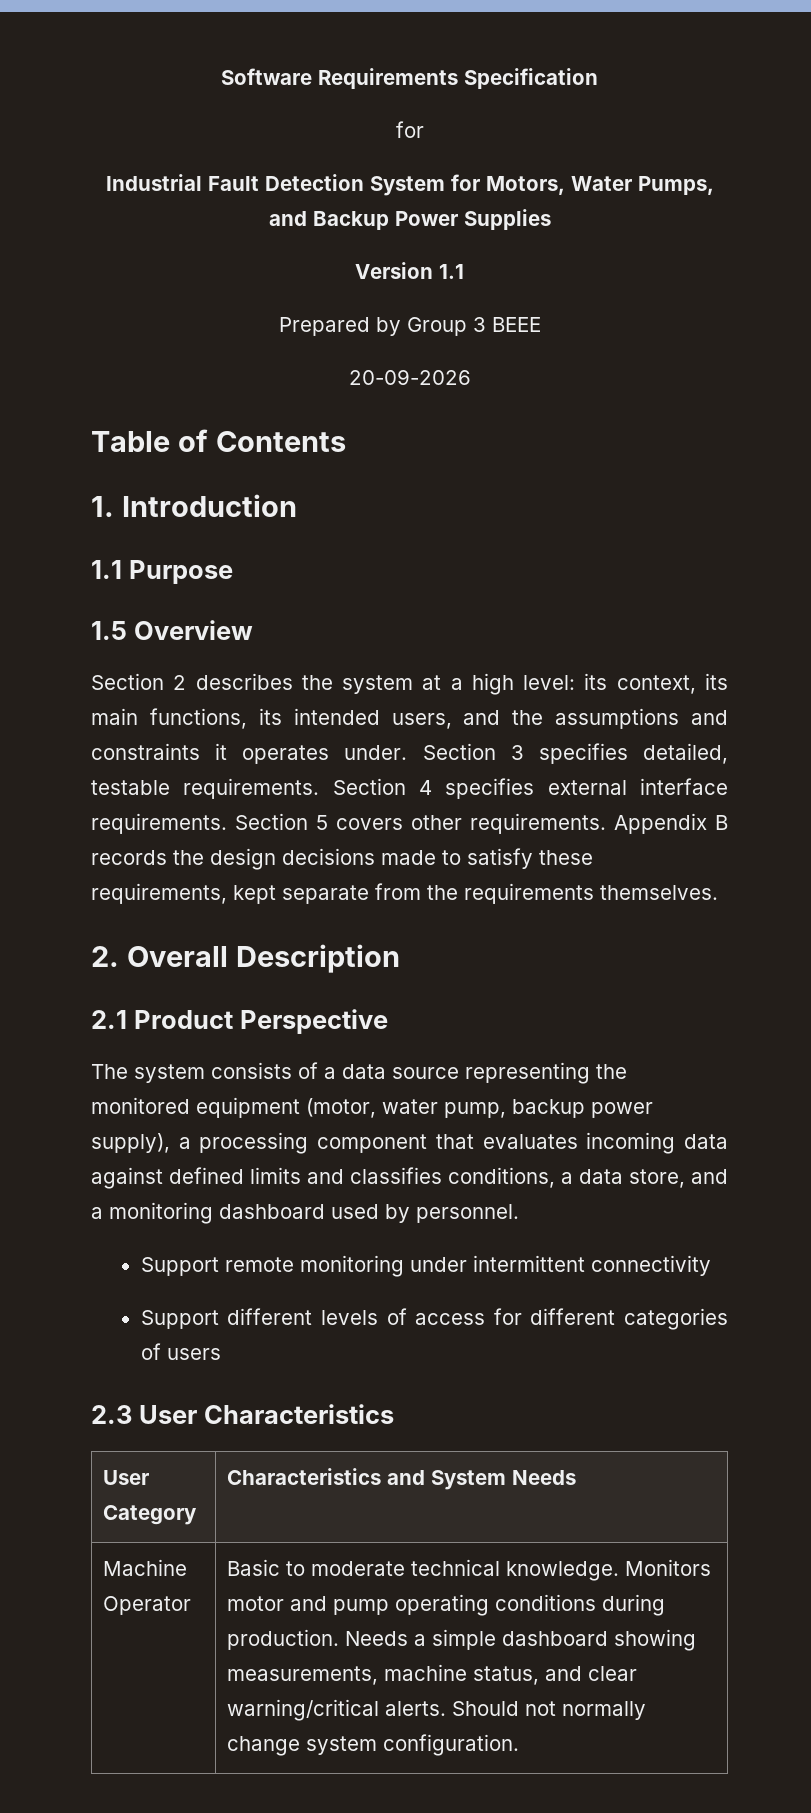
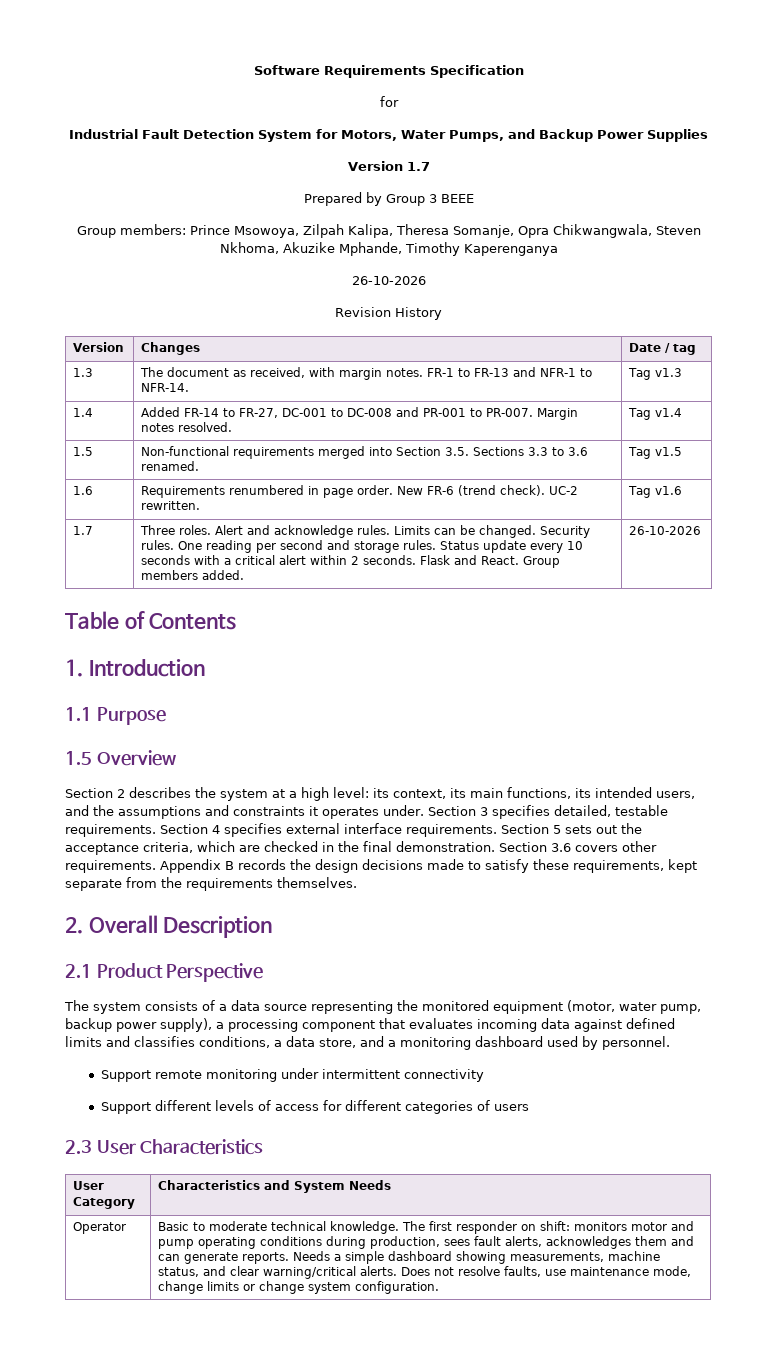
[439,264,464,279] 1.1 -> [406,162,430,171] 1.7
[348,369,471,385] 20-09-2026 -> [76,224,701,238] [219,242,558,256] [351,276,426,285] [335,307,442,320] [73,342,125,352] [141,342,201,355] [629,343,697,355] [73,368,94,377] [140,367,593,380] [141,383,190,392] [628,368,683,380] [73,408,94,417] [141,407,579,420] [141,422,233,432] [628,408,683,420] [73,447,94,456] [141,446,589,459] [141,461,200,471] [628,447,683,459] [73,486,94,495] [141,485,579,498] [141,501,201,510] [628,486,683,498] [73,526,94,535] [140,525,591,538] [141,540,584,553] [141,555,561,568] [141,570,245,580] [629,526,702,535] Group members: Prince Msowoya, Zilpah Kalipa, Theresa Somanje, Opra Chikwangwala, Steven Nkhoma, Akuzike Mphande, Timothy Kaperenganya // 26-10-2026 // Revision History // Version | Changes | Date / tag // 1.3 | The document as received, with margin notes. FR-1 to FR-13 and NFR-1 to NFR-14. | Tag v1.3 // 1.4 | Added FR-14 to FR-27, DC-001 to DC-008 and PR-001 to PR-007. Margin notes resolved. | Tag v1.4 // 1.5 | Non-functional requirements merged into Section 3.5. Sections 3.3 to 3.6 renamed. | Tag v1.5 // 1.6 | Requirements renumbered in page order. New FR-6 (trend check). UC-2 rewritten. | Tag v1.6 // 1.7 | Three roles. Alert and acknowledge rules. Limits can be changed. Security rules. One reading per second and storage rules. Status update every 10 seconds with a critical alert within 2 seconds. Flask and React. Group members added. | 26-10-2026
(328, 822) none -> [565,823,642,834] [65,841,571,855] sets out the acceptance criteria, which are checked in the final demonstration. Section 3.6
[102,1559,187,1576] Machine -> (392, 1185) none
[624,1559,711,1576] Monitors -> [402,1221,628,1234] The first responder on shift: monitors
[226,1629,339,1650] production. -> [370,1236,695,1249] [158,1252,290,1264] production, sees fault alerts, acknowledges them and can generate reports.
[451,1701,646,1720] Should not normally -> [401,1266,692,1277] [158,1281,256,1294] Does not resolve faults, use maintenance mode, change limits or

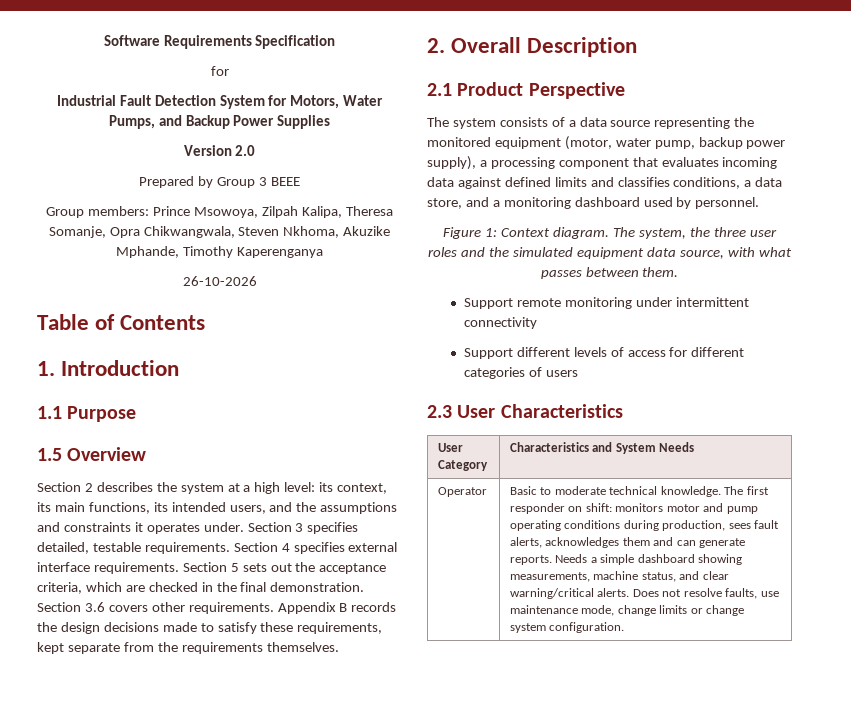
[406,162,430,171] 1.7 -> [235,145,256,156] 2.0
[335,307,442,320] [73,342,125,352] [141,342,201,355] [629,343,697,355] [73,368,94,377] [140,367,593,380] [141,383,190,392] [628,368,683,380] [73,408,94,417] [141,407,579,420] [141,422,233,432] [628,408,683,420] [73,447,94,456] [141,446,589,459] [141,461,200,471] [628,447,683,459] [73,486,94,495] [141,485,579,498] [141,501,201,510] [628,486,683,498] [73,526,94,535] [140,525,591,538] [141,540,584,553] [141,555,561,568] [141,570,245,580] [629,526,702,535] // Revision History // Version | Changes | Date / tag // 1.3 | The document as received, with margin notes. FR-1 to FR-13 and NFR-1 to NFR-14. | Tag v1.3 // 1.4 | Added FR-14 to FR-27, DC-001 to DC-008 and PR-001 to PR-007. Margin notes resolved. | Tag v1.4 // 1.5 | Non-functional requirements merged into Section 3.5. Sections 3.3 to 3.6 renamed. | Tag v1.5 // 1.6 | Requirements renumbered in page order. New FR-6 (trend check). UC-2 rewritten. | Tag v1.6 // 1.7 | Three roles. Alert and acknowledge rules. Limits can be changed. Security rules. One reading per second and storage rules. Status update every 10 seconds with a critical alert within 2 seconds. Flask and React. Group members added. | 26-10-2026 -> (257, 281) none
(670, 1043) none -> [443,227,777,239] [428,247,792,259] [540,267,679,279] // Figure 1: Context diagram. The system, the three user roles and the simulated equipment data source, with what passes between them.

